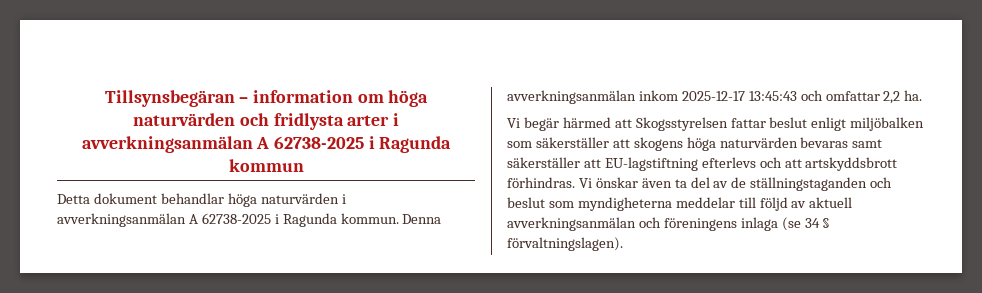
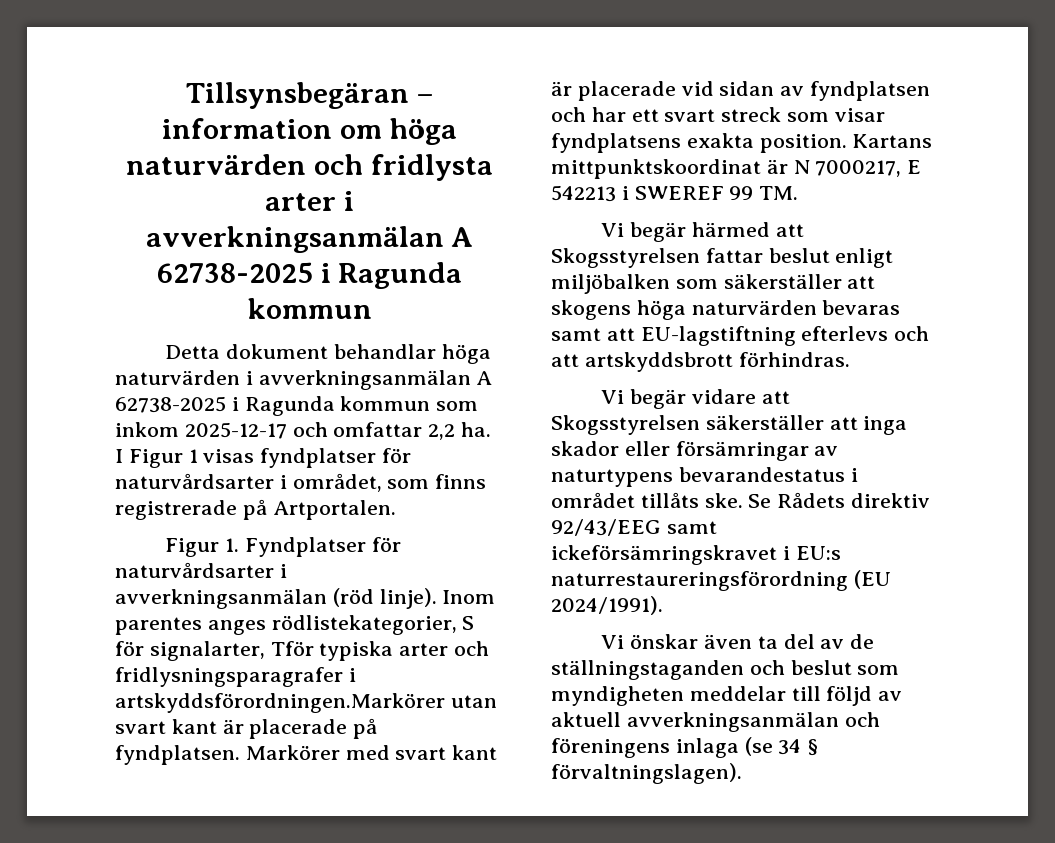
[340,213,442,224] [507,90,636,104] kommun. Denna avverkningsanmälan -> [340,396,479,411] kommun som
[748,91,797,101] 13:45:43 -> (287, 430) none
(923, 95) none -> [115,448,412,468] [115,473,487,492] [115,499,396,520] [165,537,401,557] [115,562,287,578] [115,588,496,609] [115,615,475,635] [115,641,490,661] [115,667,356,687] [115,693,497,713] [115,718,378,739] [115,745,498,765] [551,81,931,101] [551,107,885,122] [551,133,933,153] [551,159,922,179] [551,185,799,202] I Figur 1 visas fyndplatser för naturvårdsarter i området, som finns registrerade på Artportalen. // Figur 1. Fyndplatser för naturvårdsarter i avverkningsanmälan (röd linje). Inom parentes anges rödlistekategorier, S för signalarter, Tför typiska arter och fridlysningsparagrafer i artskyddsförordningen.Markörer utan svart kant är placerade på fyndplatsen. Markörer med svart kant är placerade vid sidan av fyndplatsen och har ett svart streck som visar fyndplatsens exakta position. Kartans mittpunktskoordinat är N 7000217, E 542213 i SWEREF 99 TM.
[507,157,580,168] säkerställer -> (601, 334) none
(575, 182) none -> [601,389,790,409] [551,415,908,435] [551,441,839,461] [551,467,858,487] [551,492,931,508] [551,519,717,536] [551,545,841,565] [551,570,891,591] [551,596,663,615] // Vi begär vidare att Skogsstyrelsen säkerställer att inga skador eller försämringar av naturtypens bevarandestatus i området tillåts ske. Se Rådets direktiv 92/43/EEG samt ickeförsämringskravet i EU:s naturrestaureringsförordning (EU 2024/1991). //
[577,197,672,211] myndigheterna -> [551,686,684,706] myndigheten

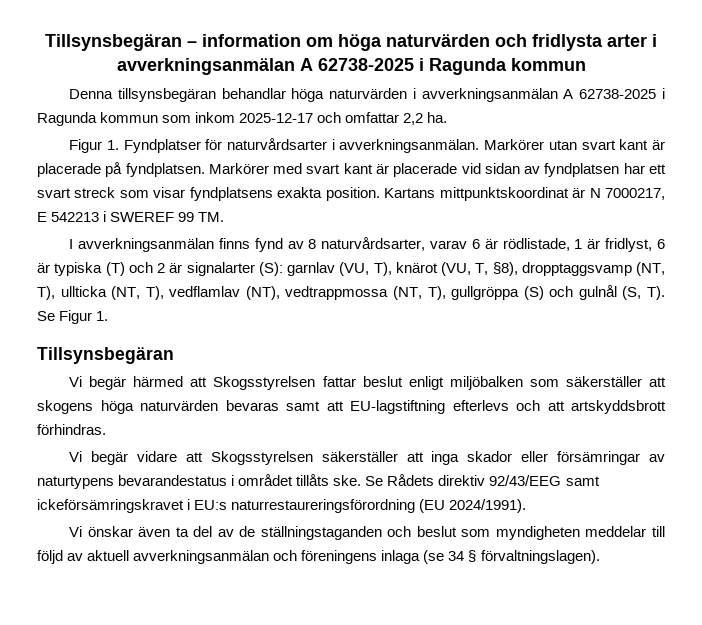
[165,344,329,359] Detta dokument -> [69,88,216,102] Denna tillsynsbegäran
[115,448,412,468] [115,473,487,492] [115,499,396,520] I Figur 1 visas fyndplatser för naturvårdsarter i området, som finns registrerade på Artportalen. -> (448, 117) none
[115,588,496,609] [115,615,475,635] [115,641,490,661] [115,667,356,687] [115,693,445,713] avverkningsanmälan (röd linje). Inom parentes anges rödlistekategorier, S för signalarter, Tför typiska arter och fridlysningsparagrafer i artskyddsförordningen.Markörer -> [339,139,545,153] avverkningsanmälan. Markörer
[551,107,586,122] och -> (620, 170) none
(799, 193) none -> [69,237,665,252] [37,262,665,276] [37,285,665,300] [37,310,109,324] [37,347,174,364] // I avverkningsanmälan finns fynd av 8 naturvårdsarter, varav 6 är rödlistade, 1 är fridlyst, 6 är typiska (T) och 2 är signalarter (S): garnlav (VU, T), knärot (VU, T, §8), dropptaggsvamp (NT, T), ullticka (NT, T), vedflamlav (NT), vedtrappmossa (NT, T), gullgröppa (S) och gulnål (S, T). Se Figur 1. // Tillsynsbegäran

